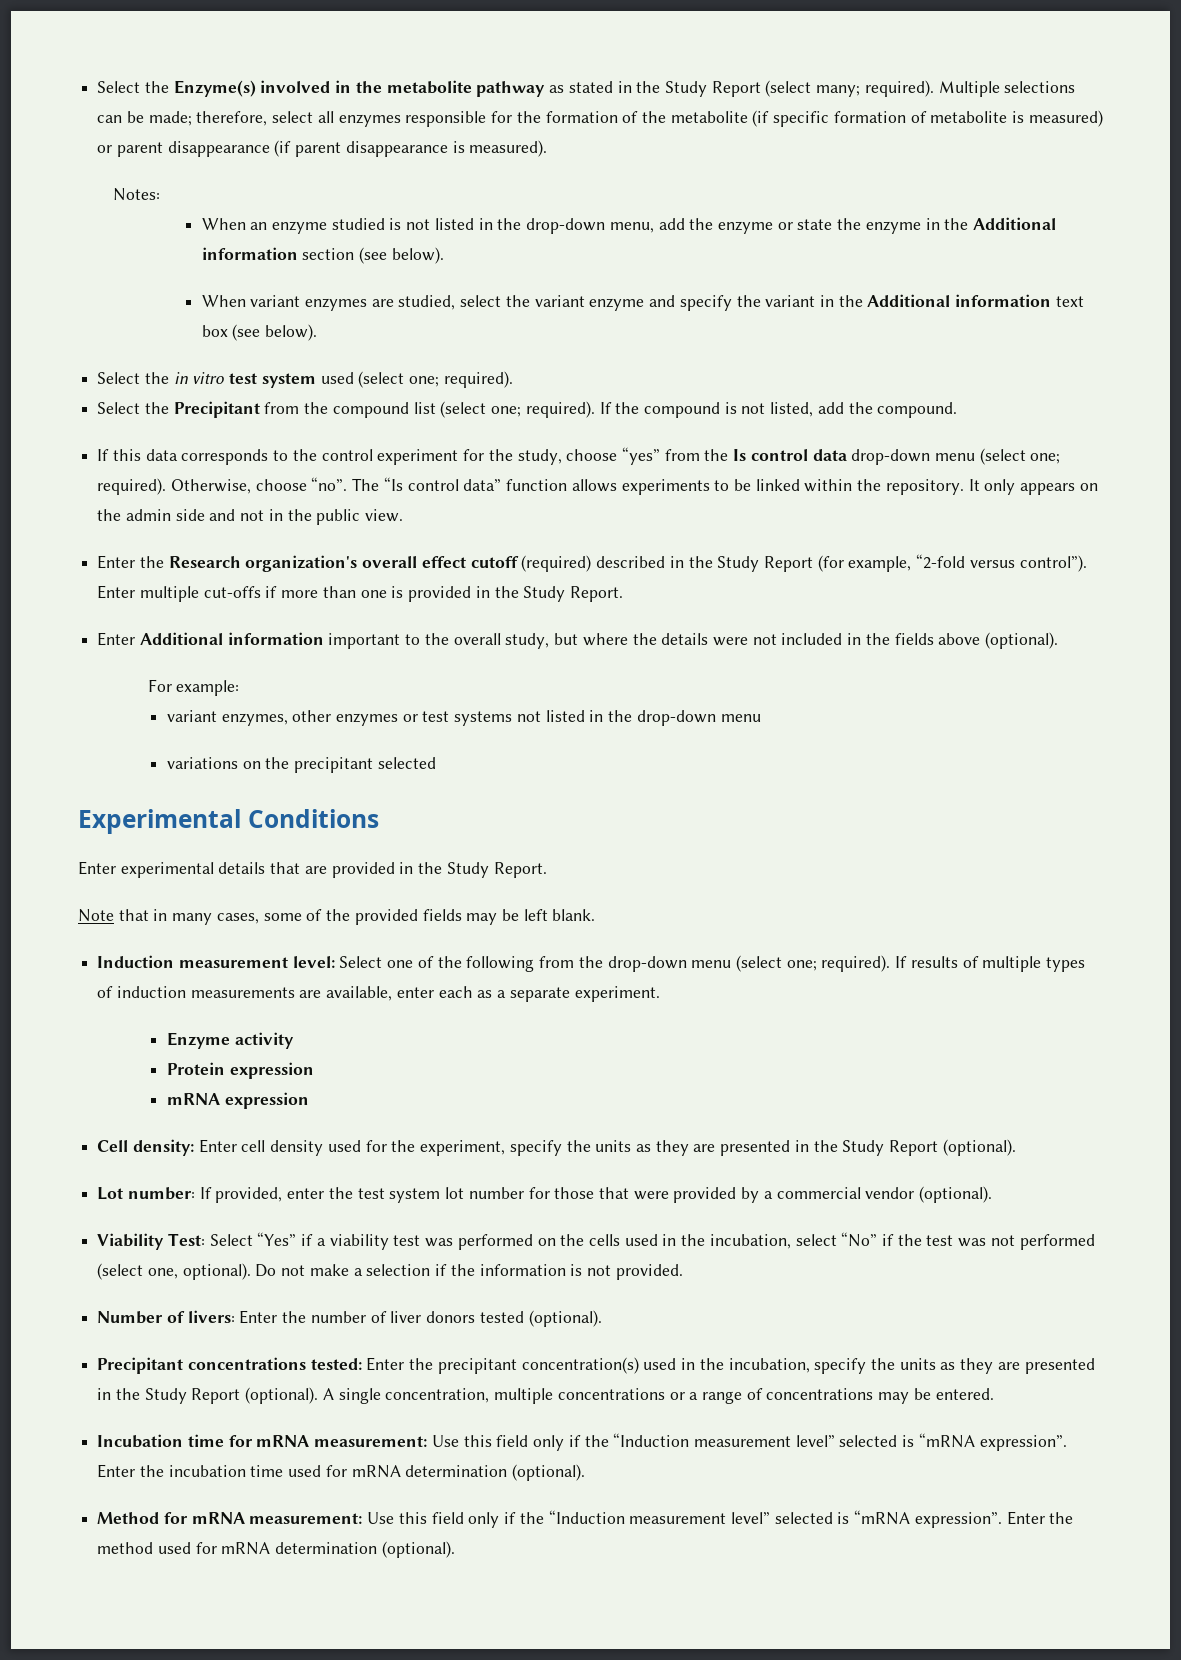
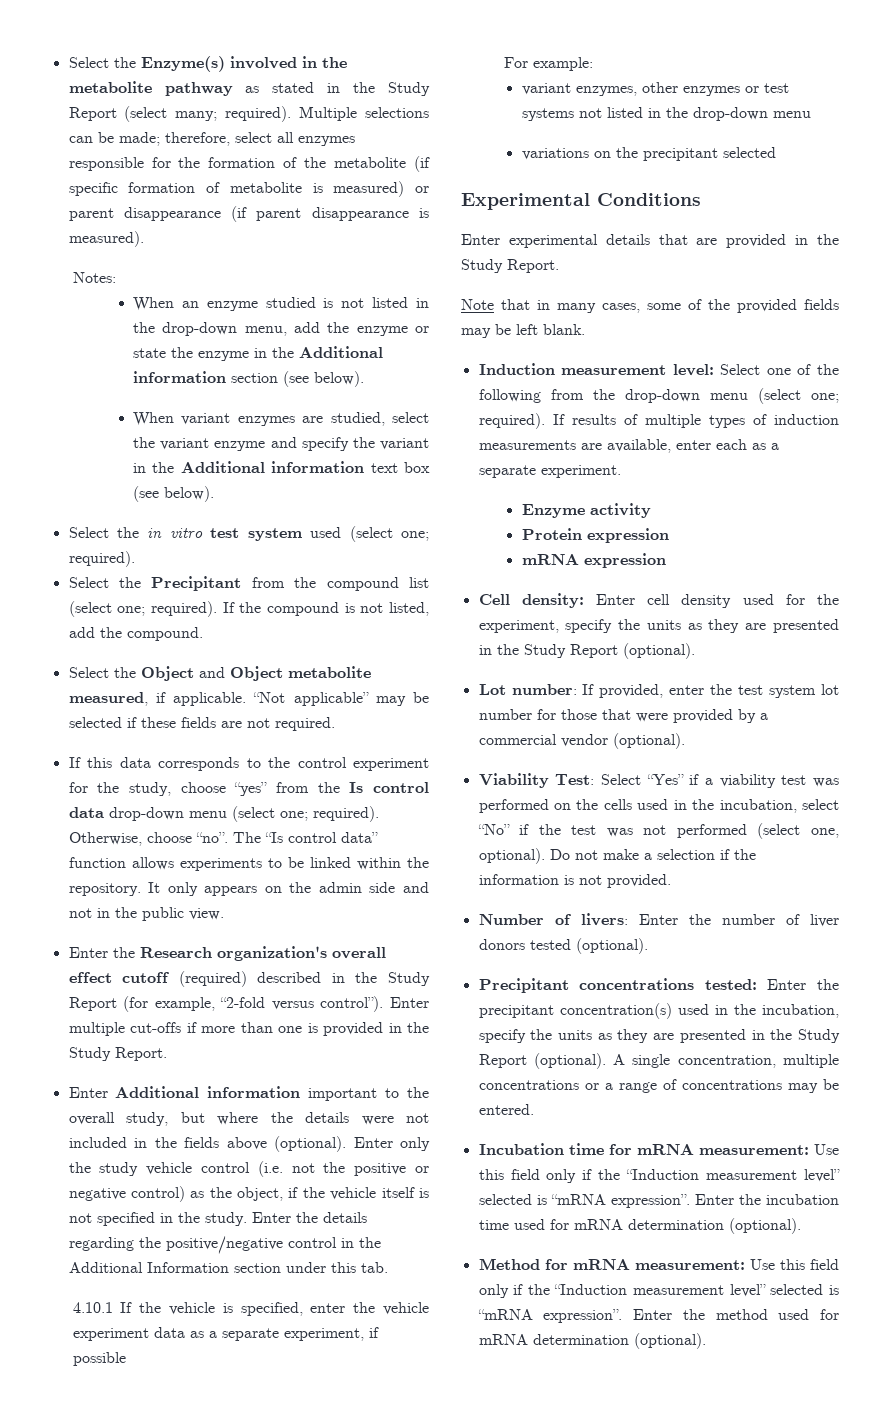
(958, 410) none -> [68,666,371,681] [68,692,429,706] [68,717,335,731] // Select the Object and Object metabolite measured, if applicable. “Not applicable” may be selected if these fields are not required.
(1059, 640) none -> [353,1137,430,1151] [68,1161,430,1177] [68,1186,429,1202] [68,1212,367,1226] [68,1236,381,1254] [68,1262,388,1273] [72,1302,429,1316] [72,1327,379,1341] [72,1352,126,1366] Enter only the study vehicle control (i.e. not the positive or negative control) as the object, if the vehicle itself is not specified in the study. Enter the details regarding the positive/negative control in the Additional Information section under this tab. // 4.10.1 If the vehicle is specified, enter the vehicle experiment data as a separate experiment, if possible

